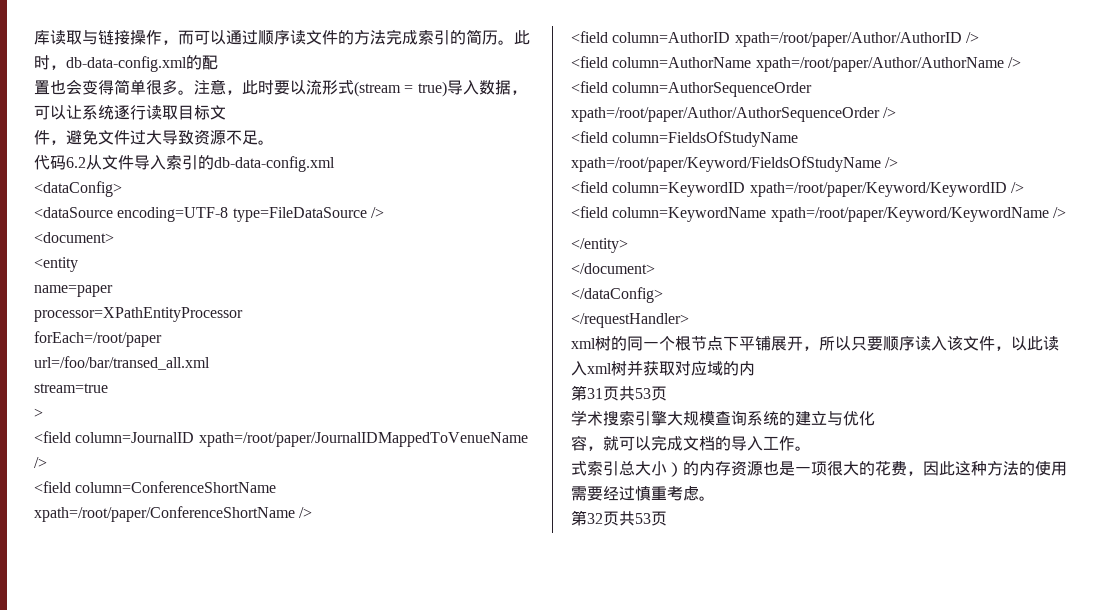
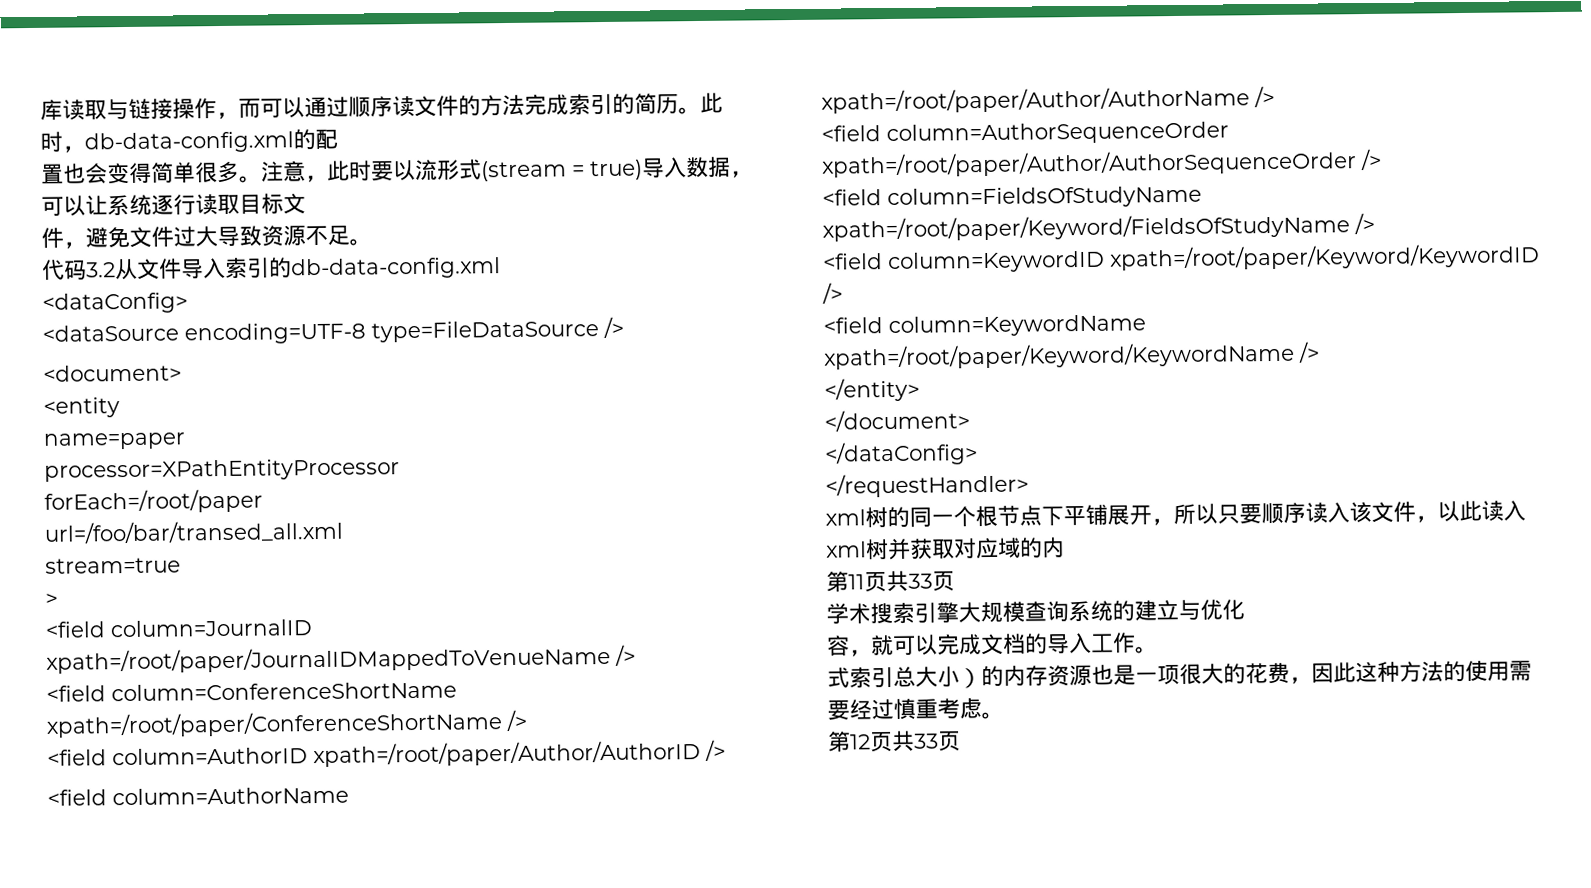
[66,157,86,168] 6.2 -> [86,262,116,278] 3.2
[587,386,651,401] 31页共53 -> [848,570,933,593] 11页共33
[587,511,651,526] 32页共53 -> [850,730,939,753] 12页共33

